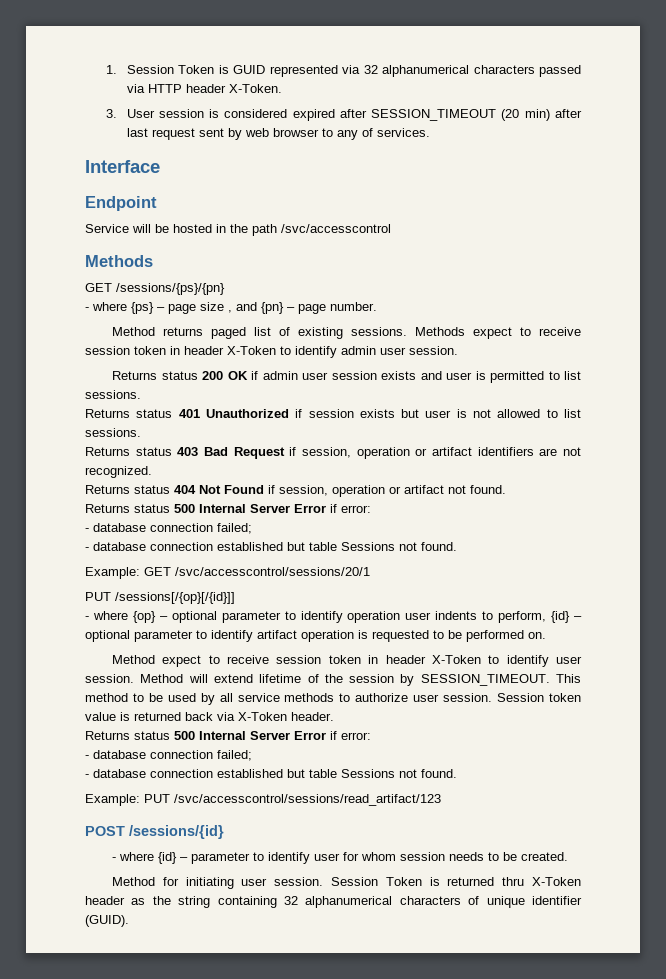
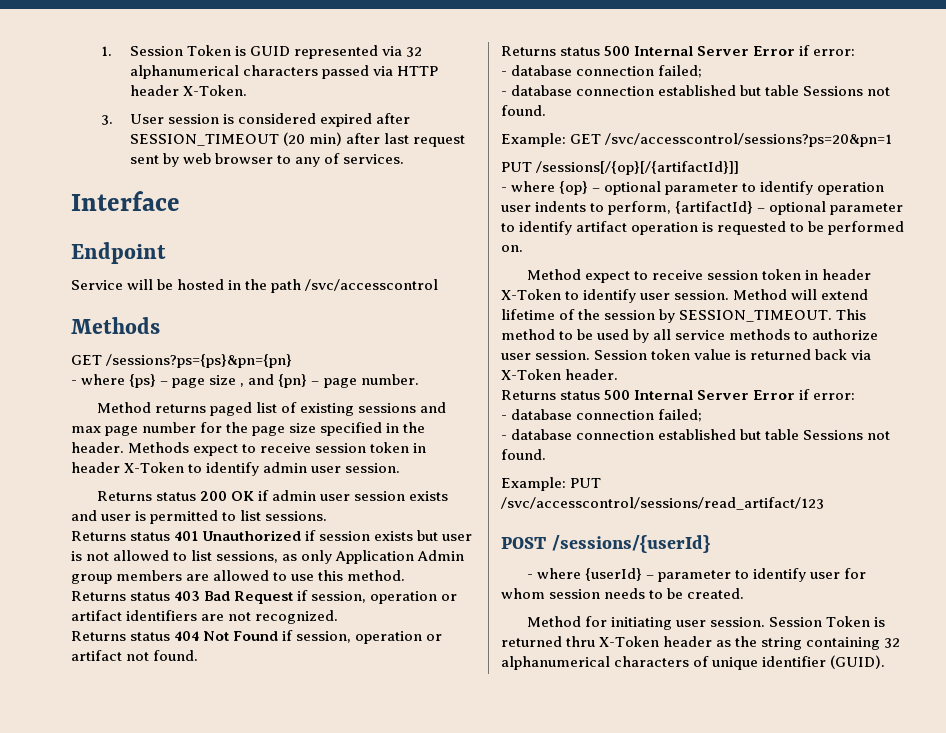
[116,283,225,295] /sessions/{ps}/{pn} -> [106,354,293,368] /sessions?ps={ps}&pn={pn}
[351,327,408,336] sessions. -> [357,402,446,413] [71,422,426,436] [71,442,124,453] sessions and max page number for the page size specified in the header.
[85,428,141,437] sessions. -> [216,550,465,564] [71,570,406,584] sessions, as only Application Admin group members are allowed to use this method.
[175,567,370,576] [85,592,235,604] /svc/accesscontrol/sessions/20/1 // PUT /sessions[/{op}[/{id}]] -> [605,133,893,147] [501,161,740,175] /svc/accesscontrol/sessions?ps=20&pn=1 // PUT /sessions[/{op}[/{artifactId}]]
[551,611,571,623] {id} -> [675,201,754,214] {artifactId}
[129,825,224,839] [112,852,178,864] /sessions/{id} // - where {id} -> [551,535,710,553] [526,568,642,581] /sessions/{userId} // - where {userId}

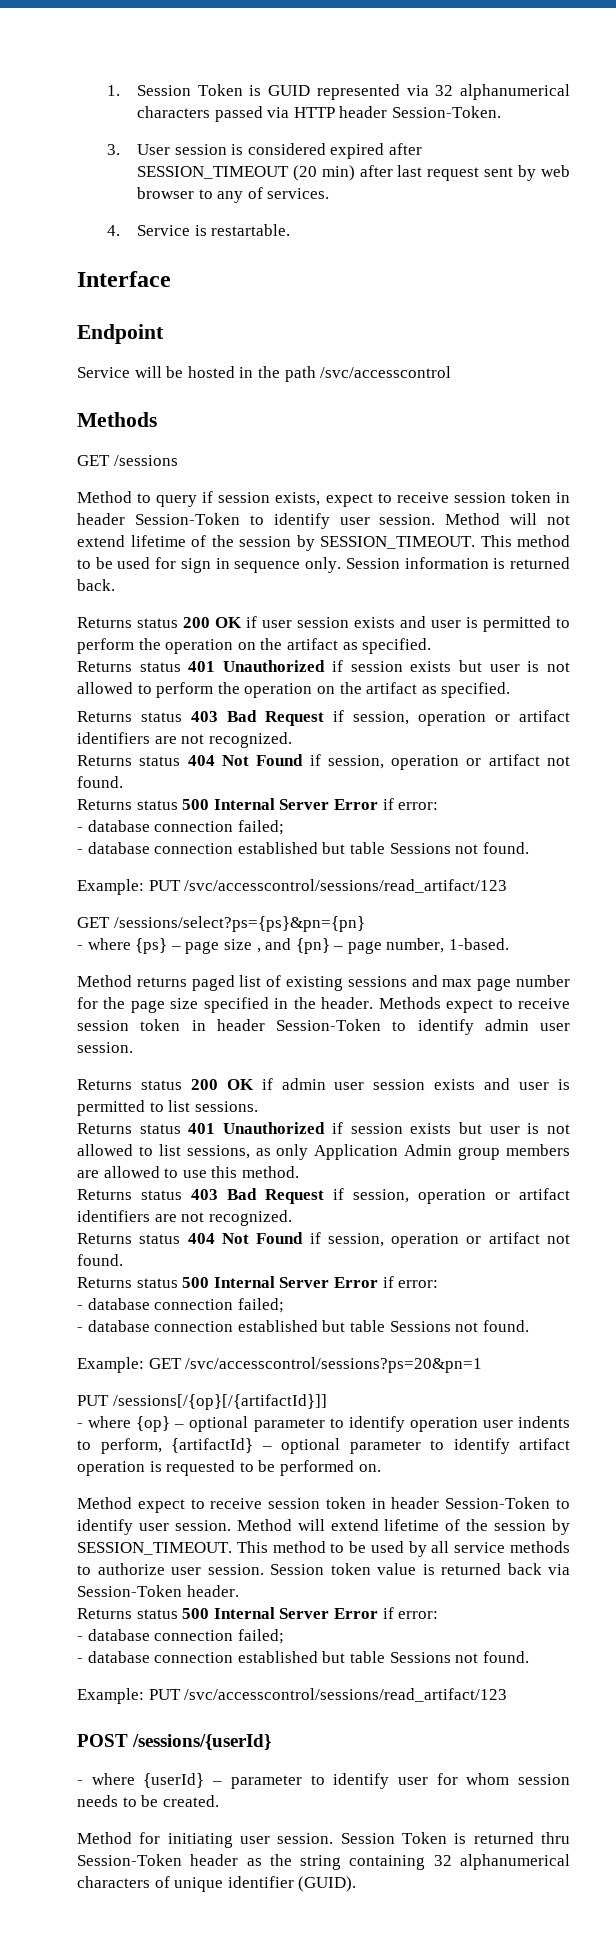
[183,85,248,96] X-Token. -> [391,106,501,118] Session-Token.
(405, 159) none -> [106,224,291,236] // 4. Service is restartable.
[106,354,293,368] /sessions?ps={ps}&pn={pn} -> [113,455,178,466] [77,491,570,507] [77,513,570,529] [77,535,570,551] [77,557,570,573] [77,579,115,591] [77,616,570,632] [77,638,432,654] [77,660,570,672] [77,682,511,698] [77,710,570,726] [77,732,292,748] [77,754,570,770] [77,776,123,788] [77,798,439,810] [77,820,284,835] [77,842,529,854] [77,879,508,895] [77,916,365,932] /sessions // Method to query if session exists, expect to receive session token in header Session-Token to identify user session. Method will not extend lifetime of the session by SESSION_TIMEOUT. This method to be used for sign in sequence only. Session information is returned back. // Returns status 200 OK if user session exists and user is permitted to perform the operation on the artifact as specified. // Returns status 401 Unauthorized if session exists but user is not allowed to perform the operation on the artifact as specified. // Returns status 403 Bad Request if session, operation or artifact identifiers are not recognized. // Returns status 404 Not Found if session, operation or artifact not found. // Returns status 500 Internal Server Error if error: // - database connection failed; // - database connection established but table Sessions not found. // Example: PUT /svc/accesscontrol/sessions/read_artifact/123 // GET /sessions/select?ps={ps}&pn={pn}
[360,374,419,385] number. -> [386,938,510,953] number, 1-based.
[124,462,185,473] X-Token -> [276,1019,381,1031] Session-Token
[501,289,561,300] X-Token -> [445,1497,551,1509] Session-Token
[501,369,561,380] X-Token -> [77,1585,182,1597] Session-Token
[599,636,660,647] X-Token -> [77,1854,182,1866] Session-Token

